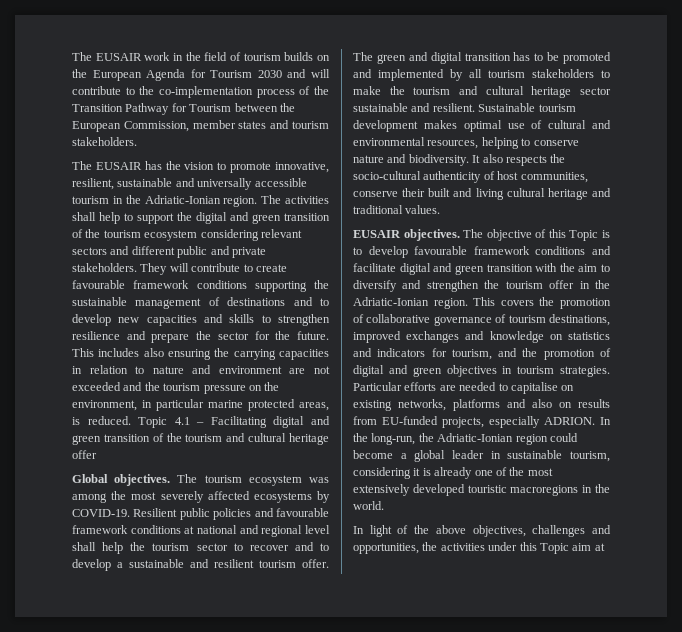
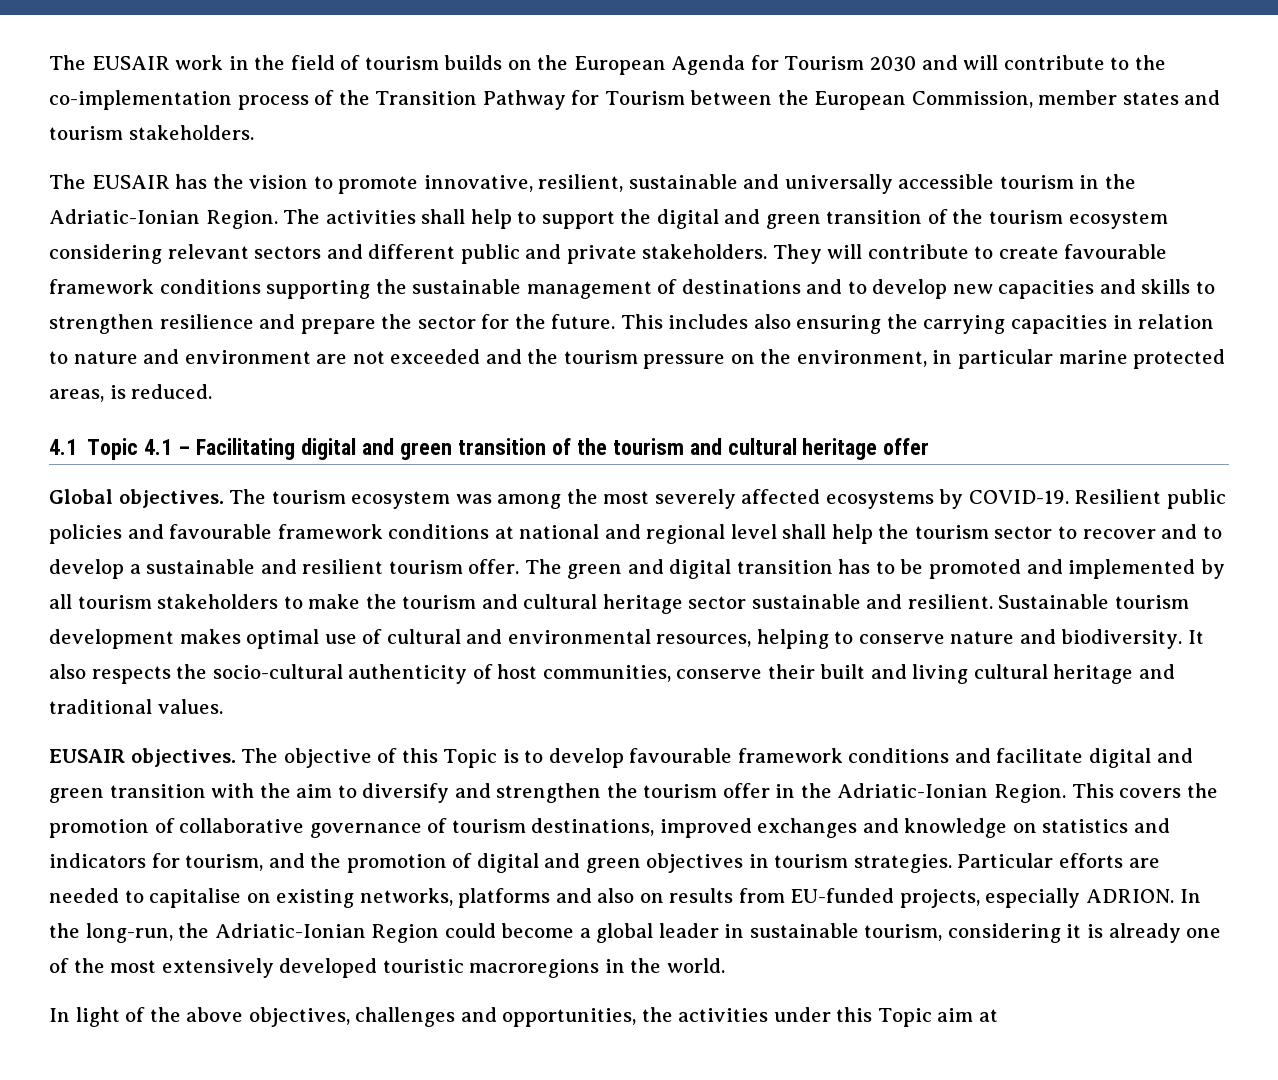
[223,196,258,207] region. -> [205,210,278,229] Region.
(131, 420) none -> [49,439,77,455] // 4.1
[433,298,468,309] region. -> [994,784,1067,803] Region.
[515,434,548,445] region -> [371,924,440,943] Region

